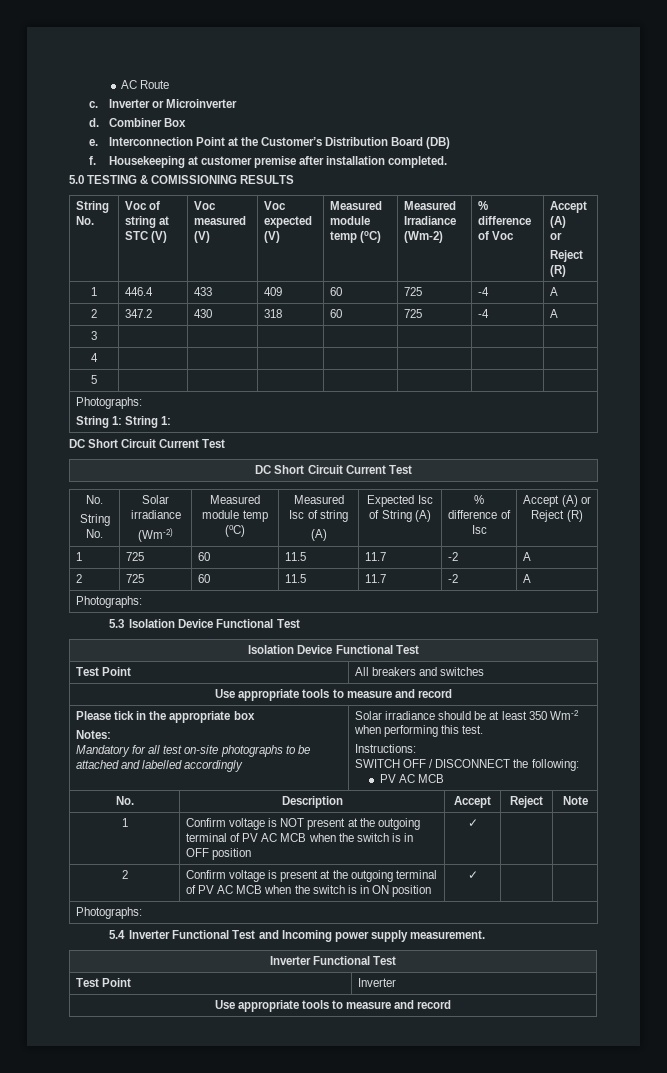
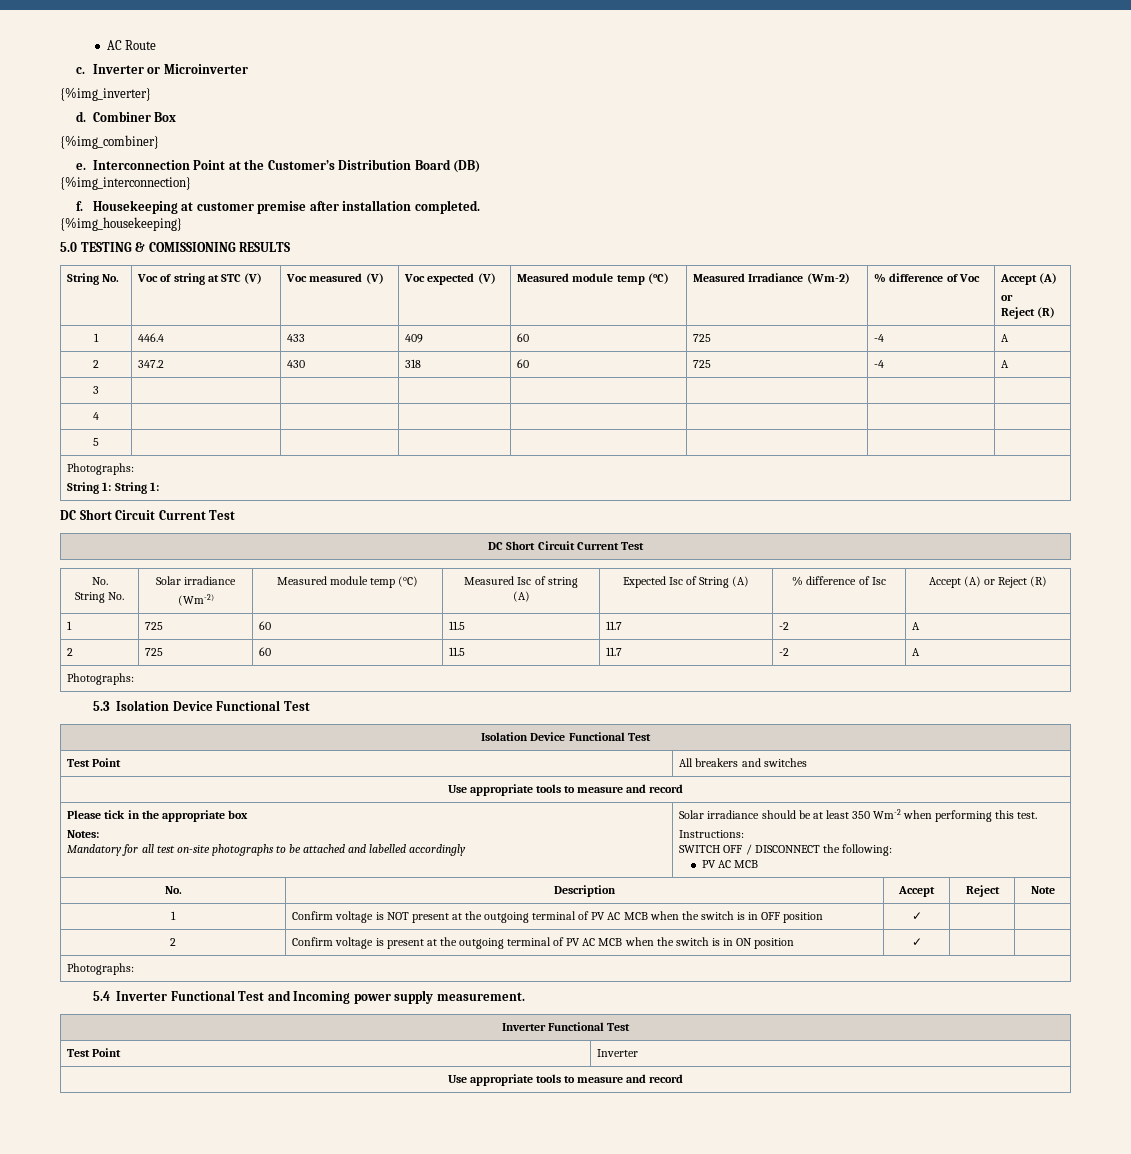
(237, 103) none -> [60,87,151,101] // {%img_inverter}
(186, 122) none -> [60,135,159,149] // {%img_combiner}
(451, 143) none -> [60,176,191,190] // {%img_interconnection}
(448, 162) none -> [60,217,182,231] // {%img_housekeeping}

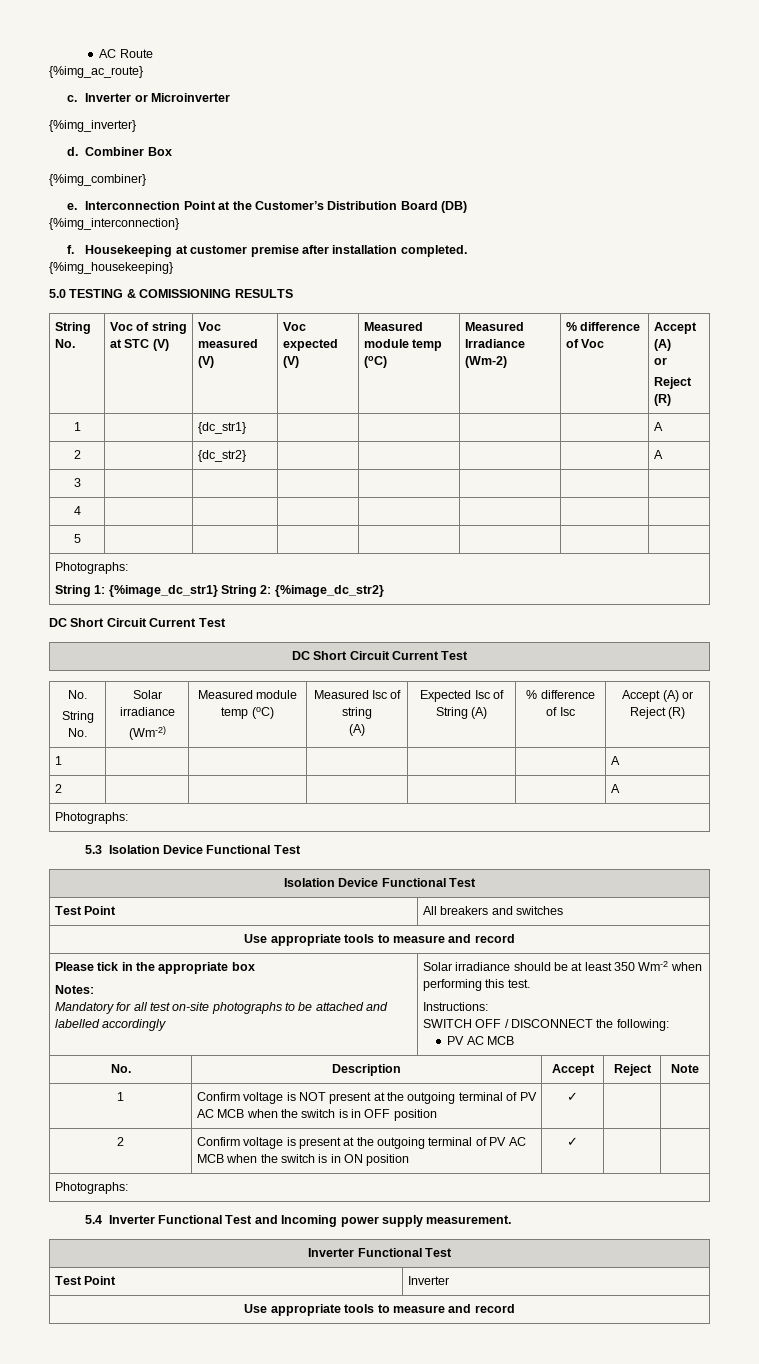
(157, 45) none -> [49,66,143,78] // {%img_ac_route}
[138,333,165,342] [287,334,306,342] [405,334,424,343] [517,333,530,342] [693,334,712,342] [874,334,885,342] [1001,334,1010,342] [93,360,99,368] [138,360,165,368] [287,360,306,368] [405,359,422,368] [517,359,530,368] [693,360,712,368] [874,360,885,368] 446.4 | 433 | 409 | 60 | 725 | -4 | A // 2 | 347.2 | 430 | 318 | 60 | 725 | -4 -> [197,422,246,434] [653,422,663,431] [73,450,81,459] [197,450,246,462] | {dc_str1} | | | | | A // 2 | | {dc_str2} | | | |
[114,482,159,494] String 1: -> [108,585,384,597] {%image_dc_str1} String 2: {%image_dc_str2}
[145,622,164,630] [259,621,272,630] [449,621,466,630] [606,621,623,630] [779,622,790,630] [912,622,921,630] [67,648,74,656] [145,648,164,656] [259,647,272,656] [449,647,466,656] [606,647,623,656] [779,648,790,656] 725 | 60 | 11.5 | 11.7 | -2 | A // 2 | 725 | 60 | 11.5 | 11.7 | -2 -> [610,756,620,765] [54,784,62,793] | | | | | A // 2 | | | | |

